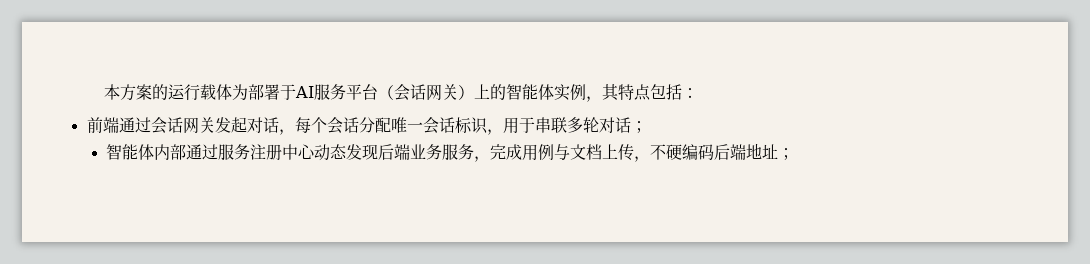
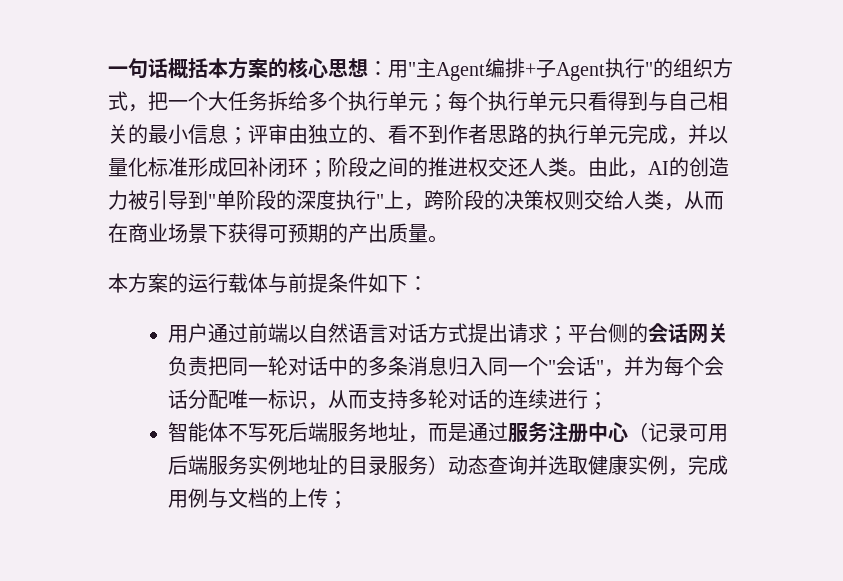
[104,84,699,102] [86,117,647,135] [106,143,779,162] 本方案的运行载体为部署于AI服务平台（会话网关）上的智能体实例，其特点包括： // 前端通过会话网关发起对话，每个会话分配唯一会话标识，用于串联多轮对话； // 智能体内部通过服务注册中心动态发现后端业务服务，完成用例与文档上传，不硬编码后端地址 -> [108,58,733,81] [108,91,728,112] [108,124,728,145] [108,157,729,178] [108,190,724,211] [108,223,448,243] [108,273,428,293] [167,323,728,344] [167,356,724,377] [167,389,608,410] [167,422,728,443] [167,455,728,476] [167,488,328,508] 一句话概括本方案的核心思想：用"主Agent编排+子Agent执行"的组织方式，把一个大任务拆给多个执行单元；每个执行单元只看得到与自己相关的最小信息；评审由独立的、看不到作者思路的执行单元完成，并以量化标准形成回补闭环；阶段之间的推进权交还人类。由此，AI的创造力被引导到"单阶段的深度执行"上，跨阶段的决策权则交给人类，从而在商业场景下获得可预期的产出质量。 // 本方案的运行载体与前提条件如下： // 用户通过前端以自然语言对话方式提出请求；平台侧的会话网关负责把同一轮对话中的多条消息归入同一个"会话"，并为每个会话分配唯一标识，从而支持多轮对话的连续进行； // 智能体不写死后端服务地址，而是通过服务注册中心（记录可用后端服务实例地址的目录服务）动态查询并选取健康实例，完成用例与文档的上传

